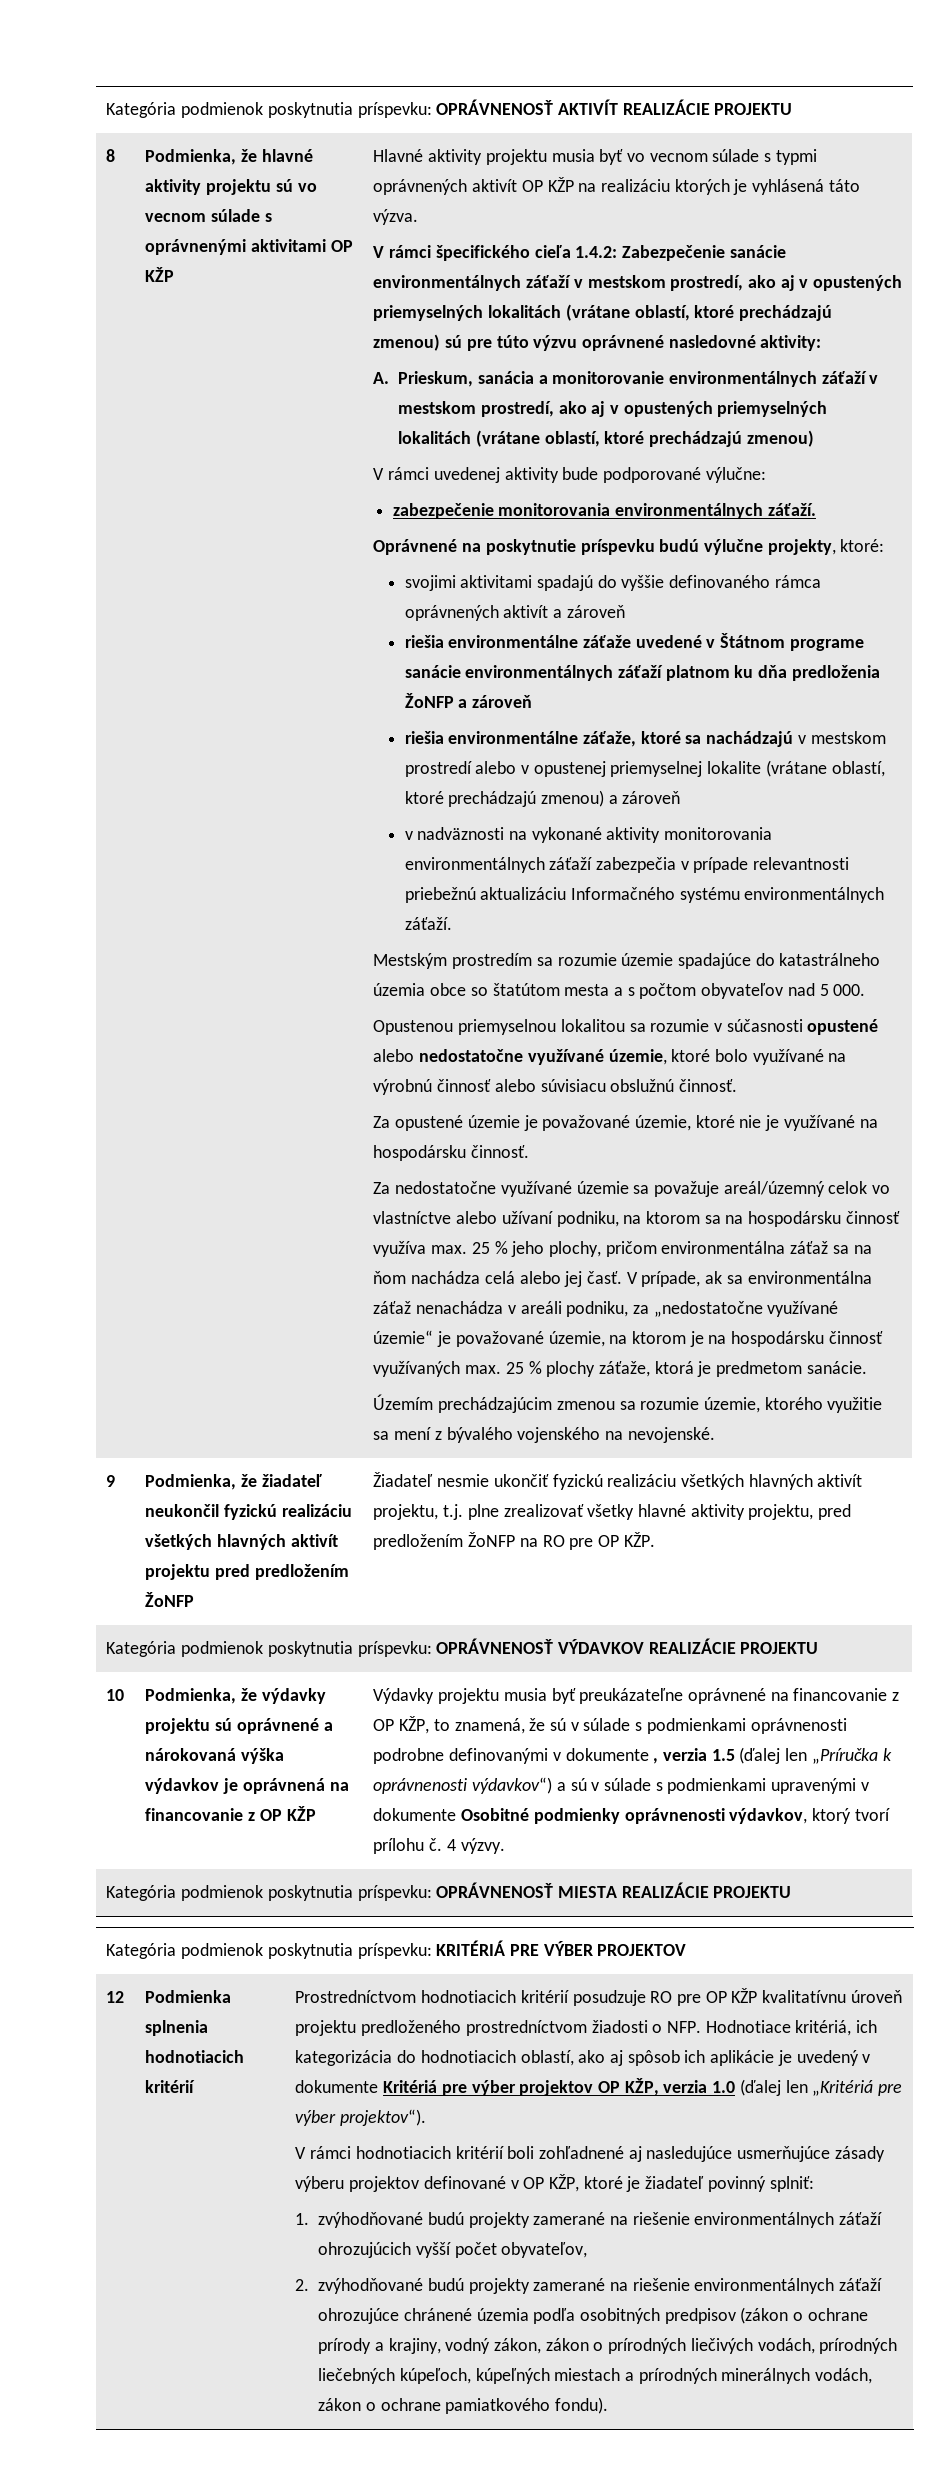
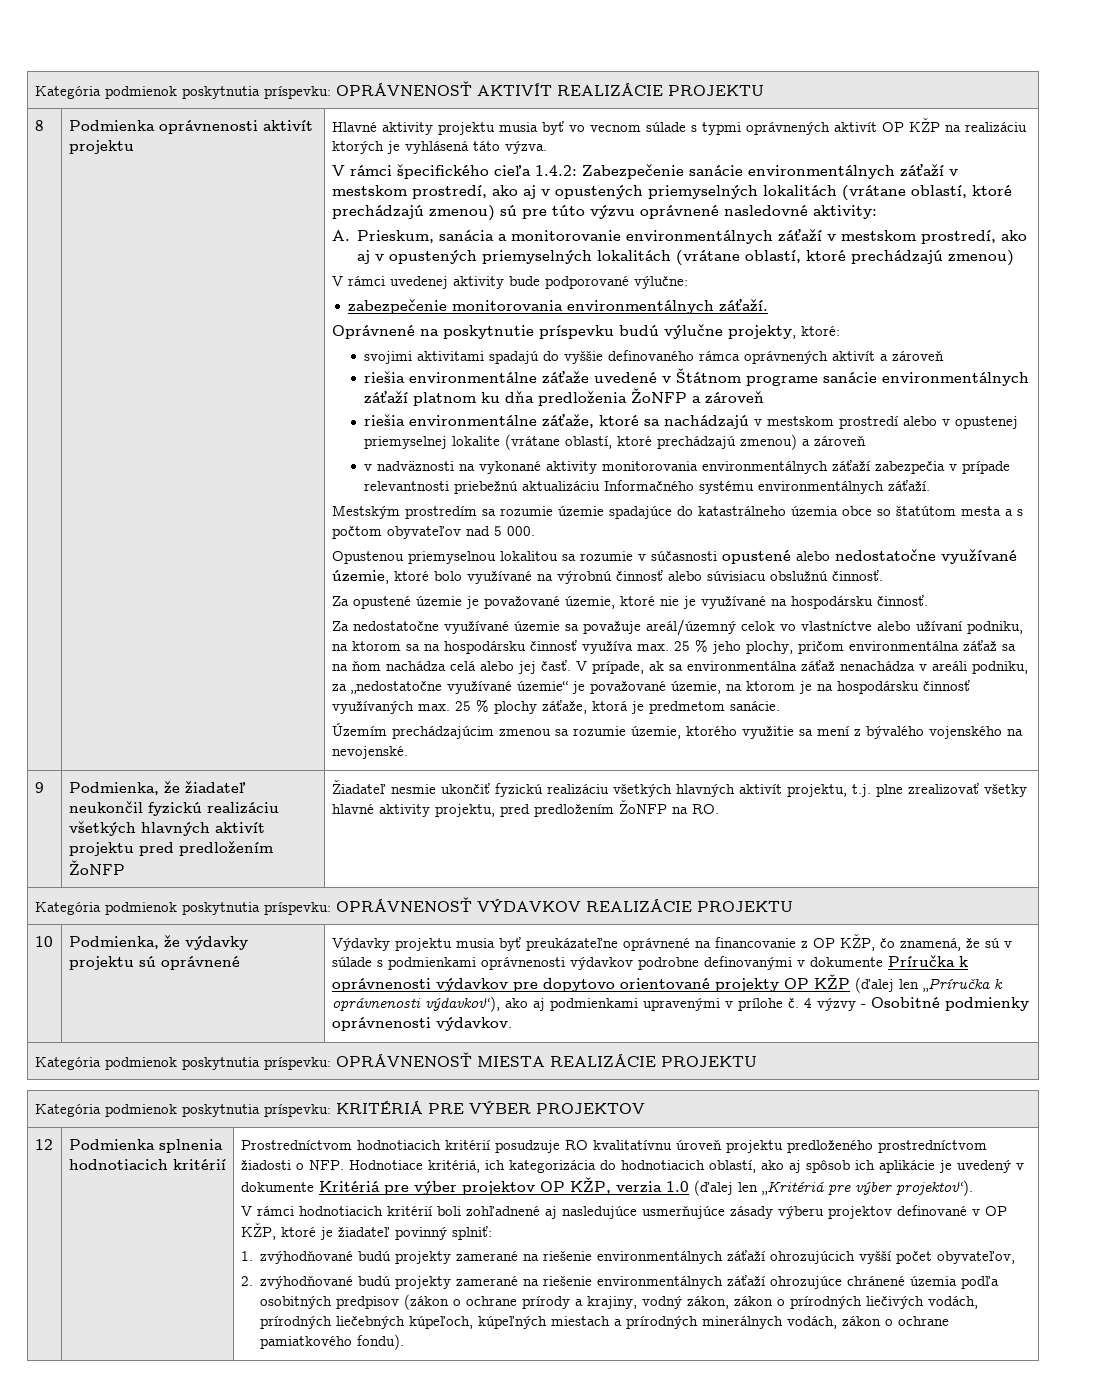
[145,149,313,165] [145,179,317,195] [145,209,272,222] [145,239,353,255] [145,267,175,282] Podmienka, že hlavné aktivity projektu sú vo vecnom súlade s oprávnenými aktivitami OP KŽP -> [68,120,313,134] [68,140,134,154] Podmienka oprávnenosti aktivít projektu
[542,1532,655,1550] RO pre OP KŽP. -> [691,804,719,814] RO.
[323,1722,333,1731] [145,1748,285,1764] [145,1778,349,1794] [145,1806,316,1821] a nárokovaná výška výdavkov je oprávnená na financovanie z OP KŽP -> (240, 963) none
[433,1719,450,1731] to -> [879,938,895,948] čo
(847, 1726) none -> [569,957,633,970] výdavkov
[653,1748,735,1764] , verzia 1.5 -> [887,955,968,967] [331,974,850,992] Príručka k oprávnenosti výdavkov pre dopytovo orientované projekty OP KŽP
[472,1777,869,1794] [373,1808,890,1824] [373,1838,505,1854] výdavkov“) a sú v súlade s podmienkami upravenými v dokumente Osobitné podmienky oprávnenosti výdavkov, ktorý tvorí prílohu č. 4 výzvy. -> [424,996,1029,1012] [331,1017,512,1031] výdavkov“), ako aj podmienkami upravenými v prílohe č. 4 výzvy - Osobitné podmienky oprávnenosti výdavkov.
[676,1988,758,2006] pre OP KŽP -> (588, 1145) none

